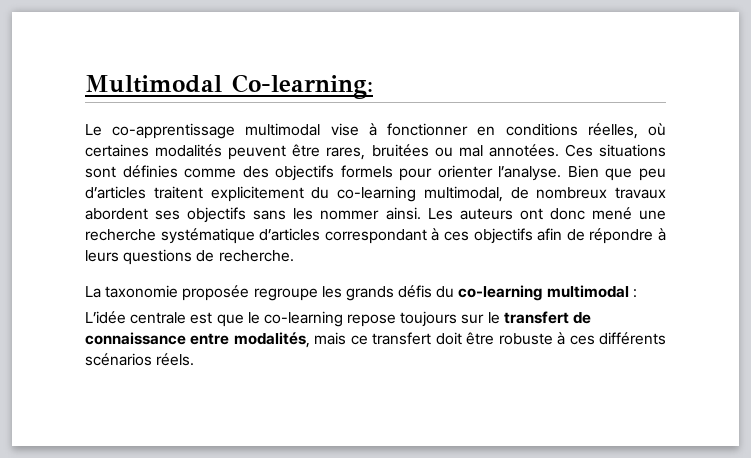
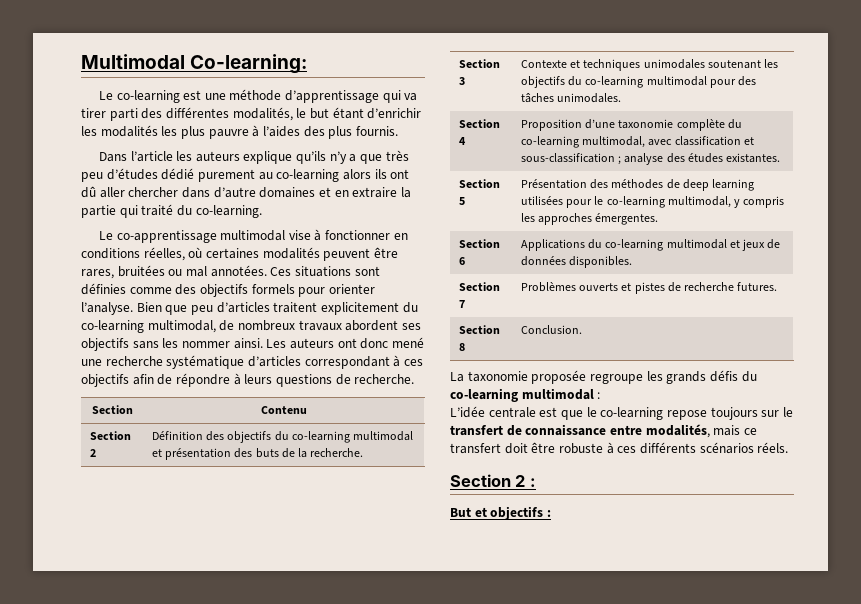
(373, 86) none -> [98,89,418,103] [81,107,422,121] [81,125,398,139] [98,150,409,164] [81,168,410,182] [81,186,411,198] [81,204,262,218] // Le co-learning est une méthode d’apprentissage qui va tirer parti des différentes modalités, le but étant d’enrichir les modalités les plus pauvre à l’aides des plus fournis. // Dans l’article les auteurs explique qu’ils n’y a que très peu d’études dédié purement au co-learning alors ils ont dû aller chercher dans d’autre domaines et en extraire la partie qui traité du co-learning.
(294, 256) none -> [92,405,133,414] [261,406,307,414] [89,431,131,440] [89,449,96,457] [151,431,414,443] [151,448,364,460] [458,59,500,68] [458,77,465,85] [520,59,779,71] [520,76,757,88] [520,93,622,103] [458,119,500,128] [458,137,466,145] [520,119,742,131] [520,136,754,148] [520,153,781,165] [458,179,500,188] [458,197,465,205] [520,179,755,191] [520,196,785,208] [520,213,659,225] [458,239,500,248] [458,257,465,265] [520,239,781,251] [520,256,633,268] [458,282,500,291] [458,300,465,308] [520,282,778,294] [458,325,500,334] [458,343,465,351] [520,325,582,334] // Section | Contenu // Section 2 | Définition des objectifs du co-learning multimodal et présentation des buts de la recherche. // Section 3 | Contexte et techniques unimodales soutenant les objectifs du co-learning multimodal pour des tâches unimodales. // Section 4 | Proposition d’une taxonomie complète du co-learning multimodal, avec classification et sous-classification ; analyse des études existantes. // Section 5 | Présentation des méthodes de deep learning utilisées pour le co-learning multimodal, y compris les approches émergentes. // Section 6 | Applications du co-learning multimodal et jeux de données disponibles. // Section 7 | Problèmes ouverts et pistes de recherche futures. // Section 8 | Conclusion.
(195, 359) none -> [450,474,536,487] [450,506,551,520] // Section 2 : // But et objectifs :

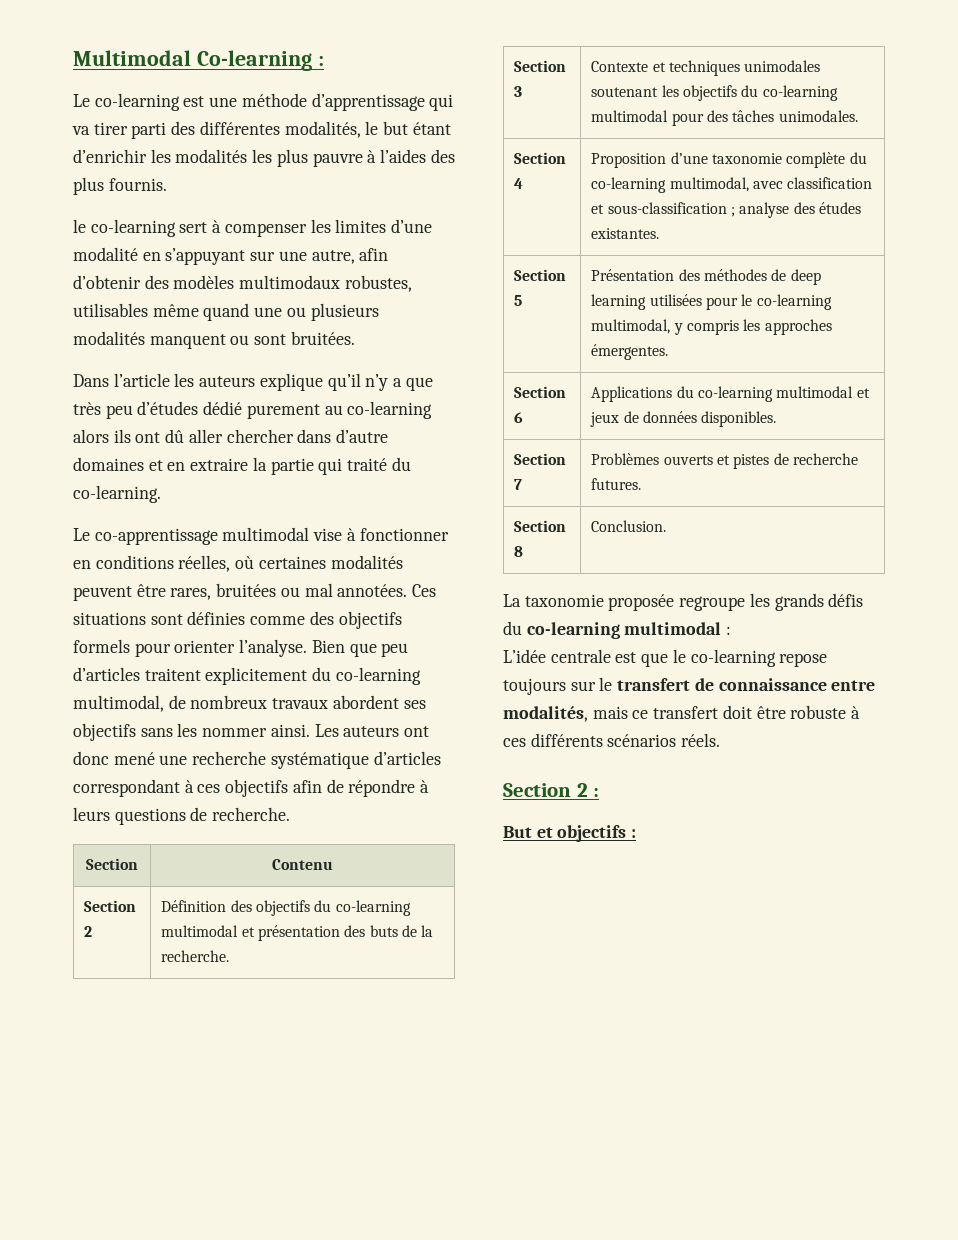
[190,54,308,74] Co-learning: -> [196,50,324,71] Co-learning :
(398, 131) none -> [73,219,433,237] [73,247,389,265] [73,275,412,292] [73,303,379,321] [73,331,355,349] // le co-learning sert à compenser les limites d’une modalité en s’appuyant sur une autre, afin d’obtenir des modèles multimodaux robustes, utilisables même quand une ou plusieurs modalités manquent ou sont bruitées.
[296,151,327,164] qu’ils -> [327,373,361,391] qu’il

